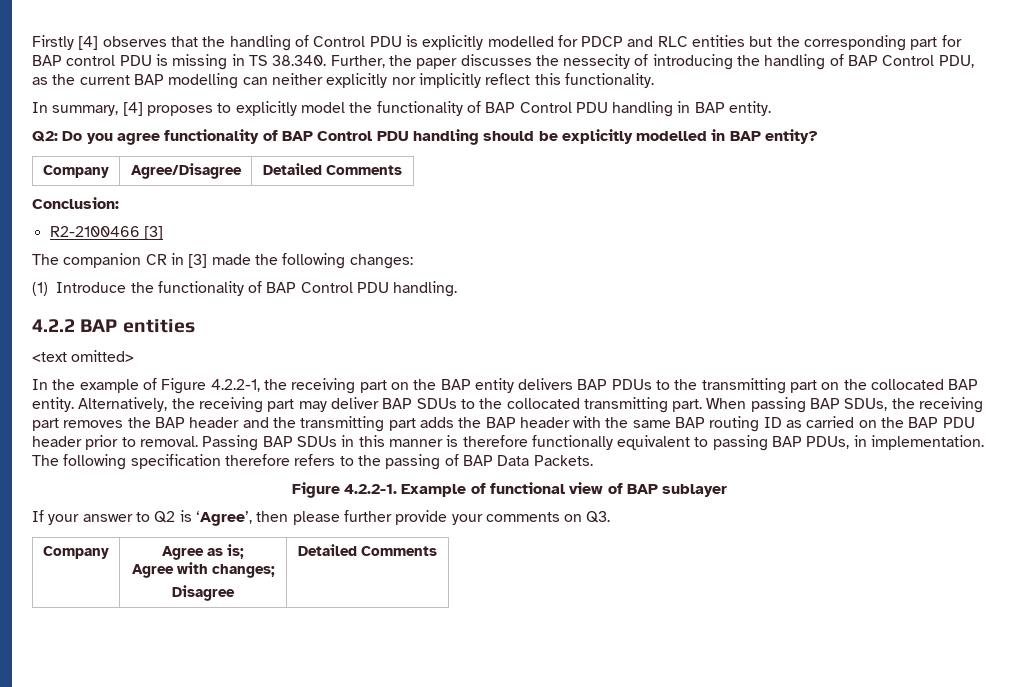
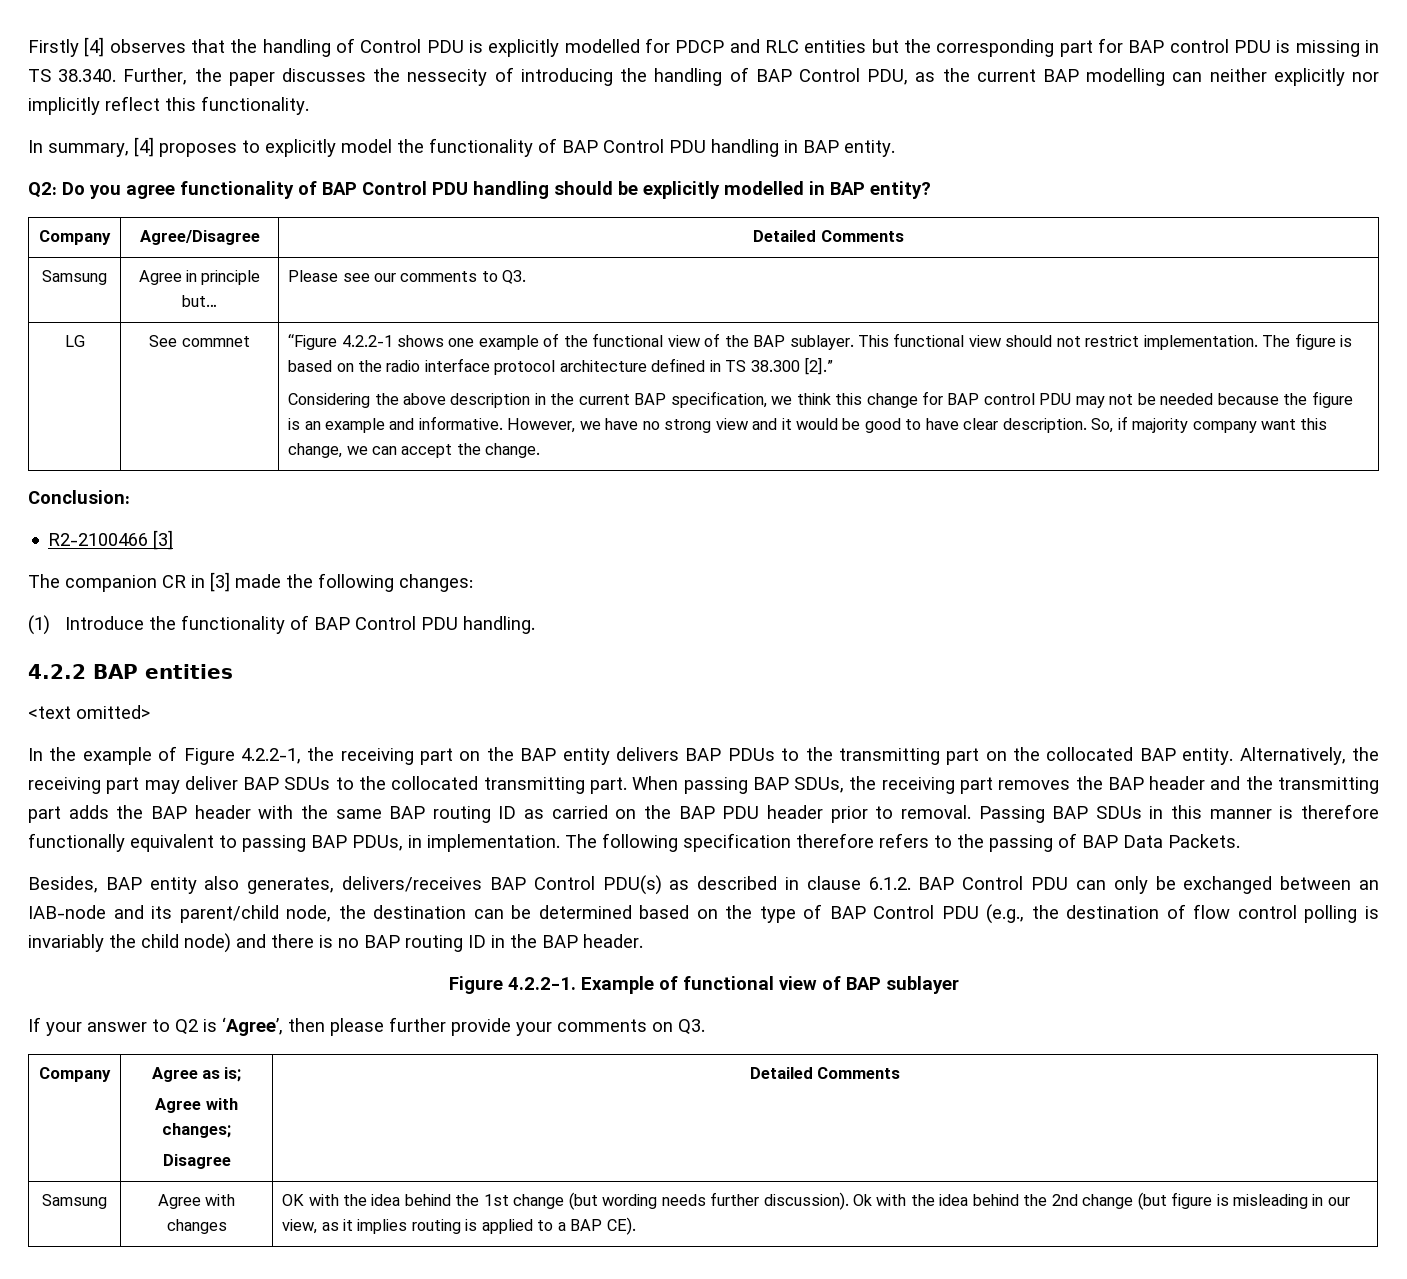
(402, 170) none -> [42,270,107,285] [138,270,261,285] [182,295,217,307] [288,270,527,284] [64,335,85,347] [149,335,250,347] [288,333,1353,350] [288,357,834,375] [288,391,1353,408] [288,416,1328,433] [288,443,541,458] // Samsung | Agree in principle but… | Please see our comments to Q3. // LG | See commnet | “Figure 4.2.2-1 shows one example of the functional view of the BAP sublayer. This functional view should not restrict implementation. The figure is based on the radio interface protocol architecture defined in TS 38.300 [2].” // Considering the above description in the current BAP specification, we think this change for BAP control PDU may not be needed because the figure is an example and informative. However, we have no strong view and it would be good to have clear description. So, if majority company want this change, we can accept the change.
(593, 460) none -> [28,875,1379,895] [28,904,1379,924] [28,933,643,953] // Besides, BAP entity also generates, delivers/receives BAP Control PDU(s) as described in clause 6.1.2. BAP Control PDU can only be exchanged between an IAB-node and its parent/child node, the destination can be determined based on the type of BAP Control PDU (e.g., the destination of flow control polling is invariably the child node) and there is no BAP routing ID in the BAP header.
(437, 551) none -> [42,1194,107,1209] [157,1194,236,1209] [166,1219,227,1234] [282,1192,1350,1210] [282,1217,636,1235] // Samsung | Agree with changes | OK with the idea behind the 1st change (but wording needs further discussion). Ok with the idea behind the 2nd change (but figure is misleading in our view, as it implies routing is applied to a BAP CE).

